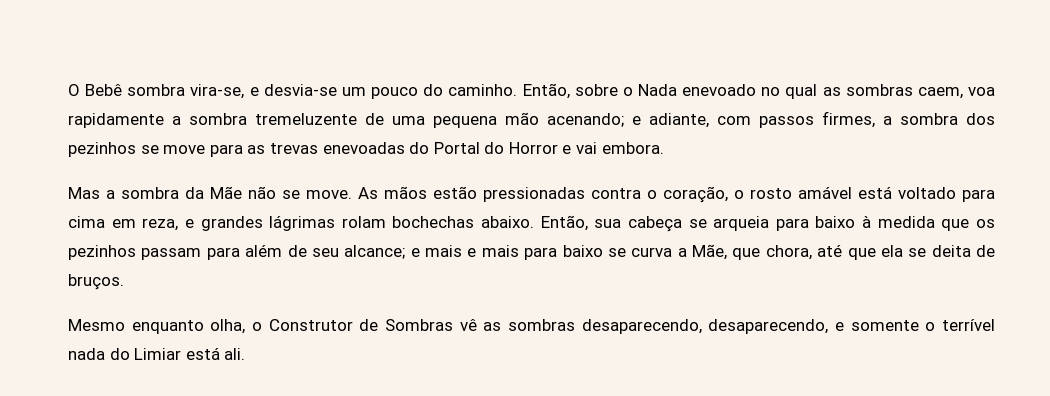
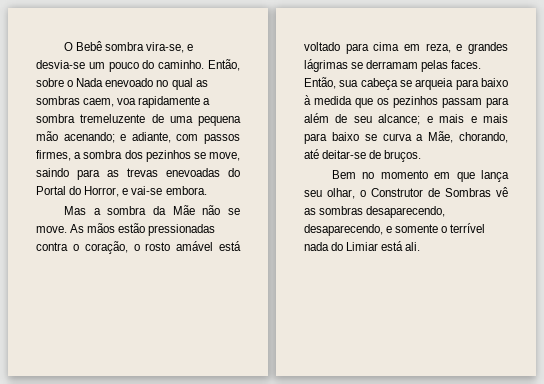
[163,145,206,154] move -> [208,152,240,161] [36,168,69,177] move, saindo
[508,142,598,154] Horror e vai -> [84,186,163,197] Horror, e vai-se
[341,216,535,228] rolam bochechas abaixo. -> [351,60,482,72] se derramam pelas faces.
[732,244,995,260] [68,274,124,290] [68,319,246,334] que chora, até que ela se deita de bruços. // Mesmo enquanto olha, -> [459,132,508,143] [304,149,422,162] [331,170,509,182] [304,188,355,199] chorando, até deitar-se de bruços. // Bem no momento em que lança seu olhar,

